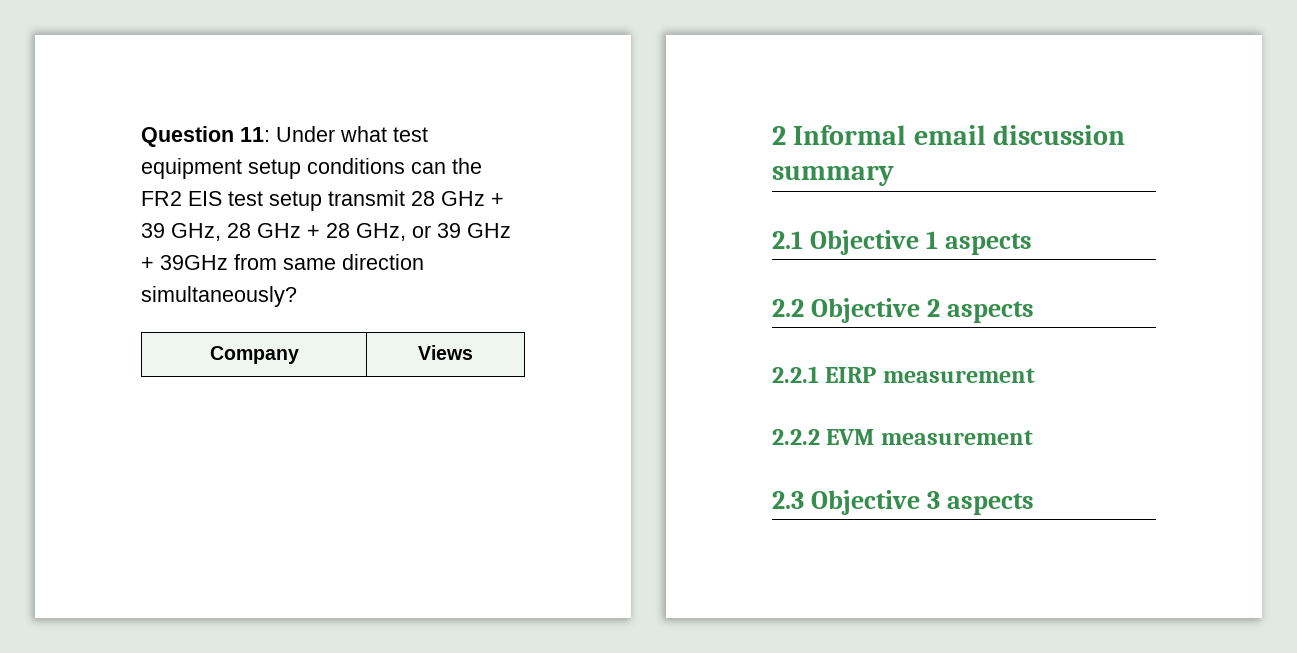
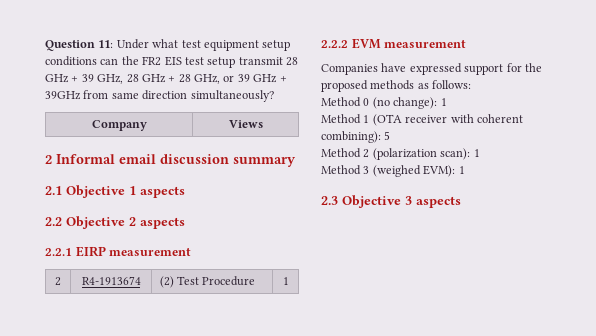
[772,429,1033,445] // 2.2.2 EVM measurement -> [55,277,61,286] [81,276,141,285] [159,276,256,288] [282,277,289,285] [321,38,467,49] [321,63,542,75] [321,80,472,92] [321,97,447,109] [321,114,523,126] [321,131,391,143] [321,148,480,160] [321,165,465,177] // 2 | R4-1913674 | (2) Test Procedure | 1 // 2.2.2 EVM measurement // Companies have expressed support for the proposed methods as follows: // Method 0 (no change): 1 // Method 1 (OTA receiver with coherent combining): 5 // Method 2 (polarization scan): 1 // Method 3 (weighed EVM): 1

